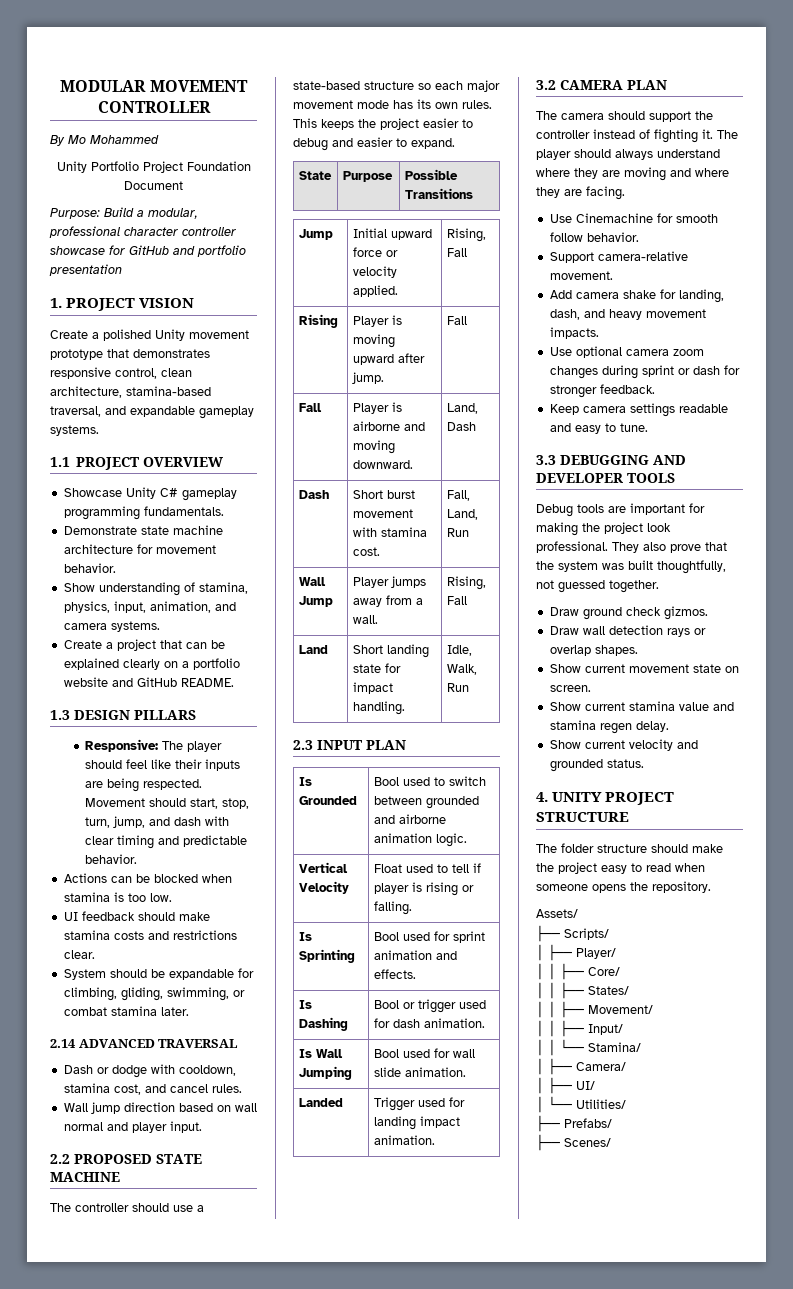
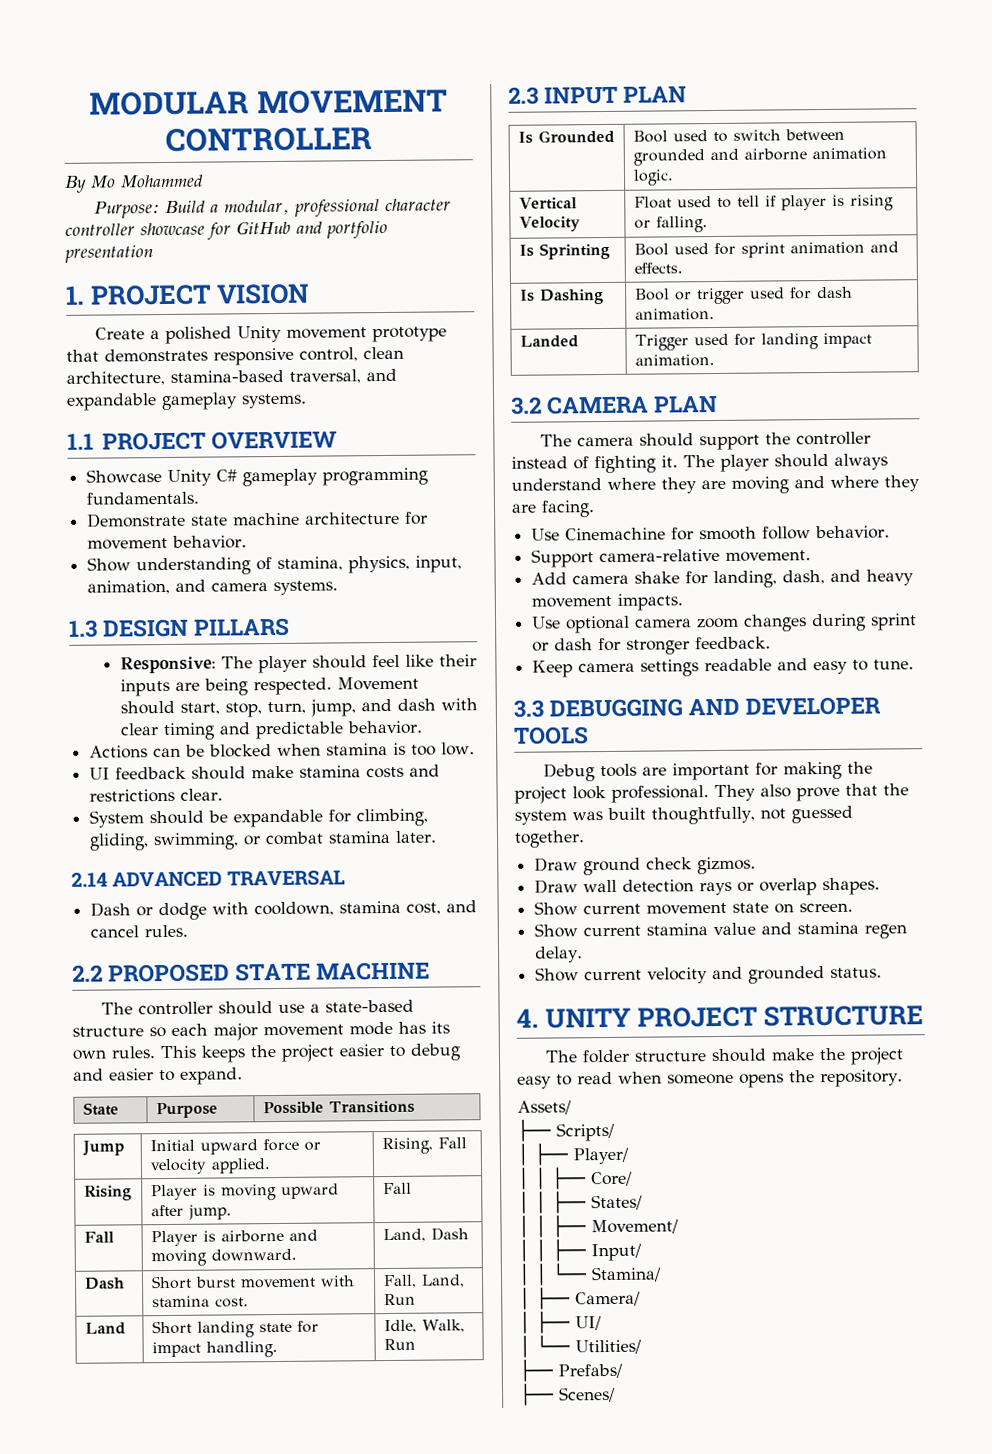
[56,161,251,173] [124,181,183,190] // Unity Portfolio Project Foundation Document -> (204, 181) none
[63,639,225,651] [63,658,240,670] [63,677,234,687] // Create a project that can be explained clearly on a portfolio website and GitHub README. -> (339, 588) none
[63,1102,257,1114] [63,1121,202,1133] // Wall jump direction based on wall normal and player input. -> (189, 931) none
[298,577,326,586] [298,596,333,607] [352,576,426,588] [352,595,423,607] [352,615,378,624] [446,576,486,590] [446,596,467,605] // Wall Jump | Player jumps away from a wall. | Rising, Fall -> (416, 1299) none
[298,1049,343,1058] [298,1066,352,1080] [373,1048,475,1058] [373,1067,466,1077] // Is Wall Jumping | Bool used for wall slide animation. -> (715, 314) none

